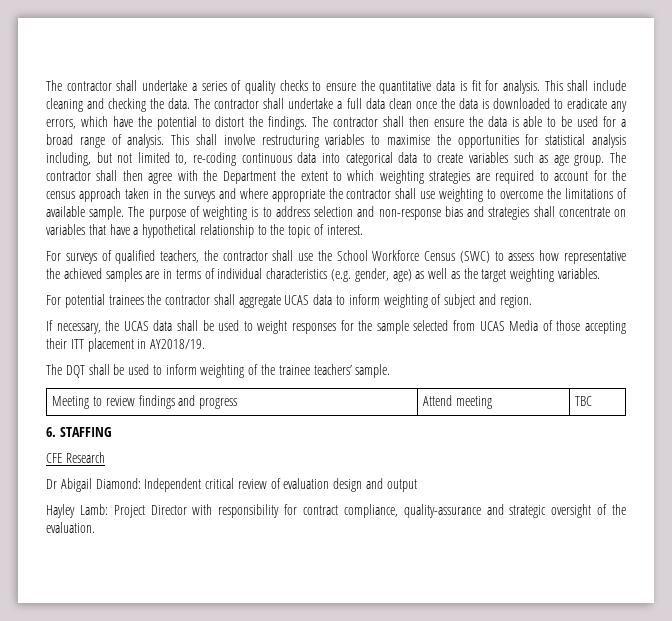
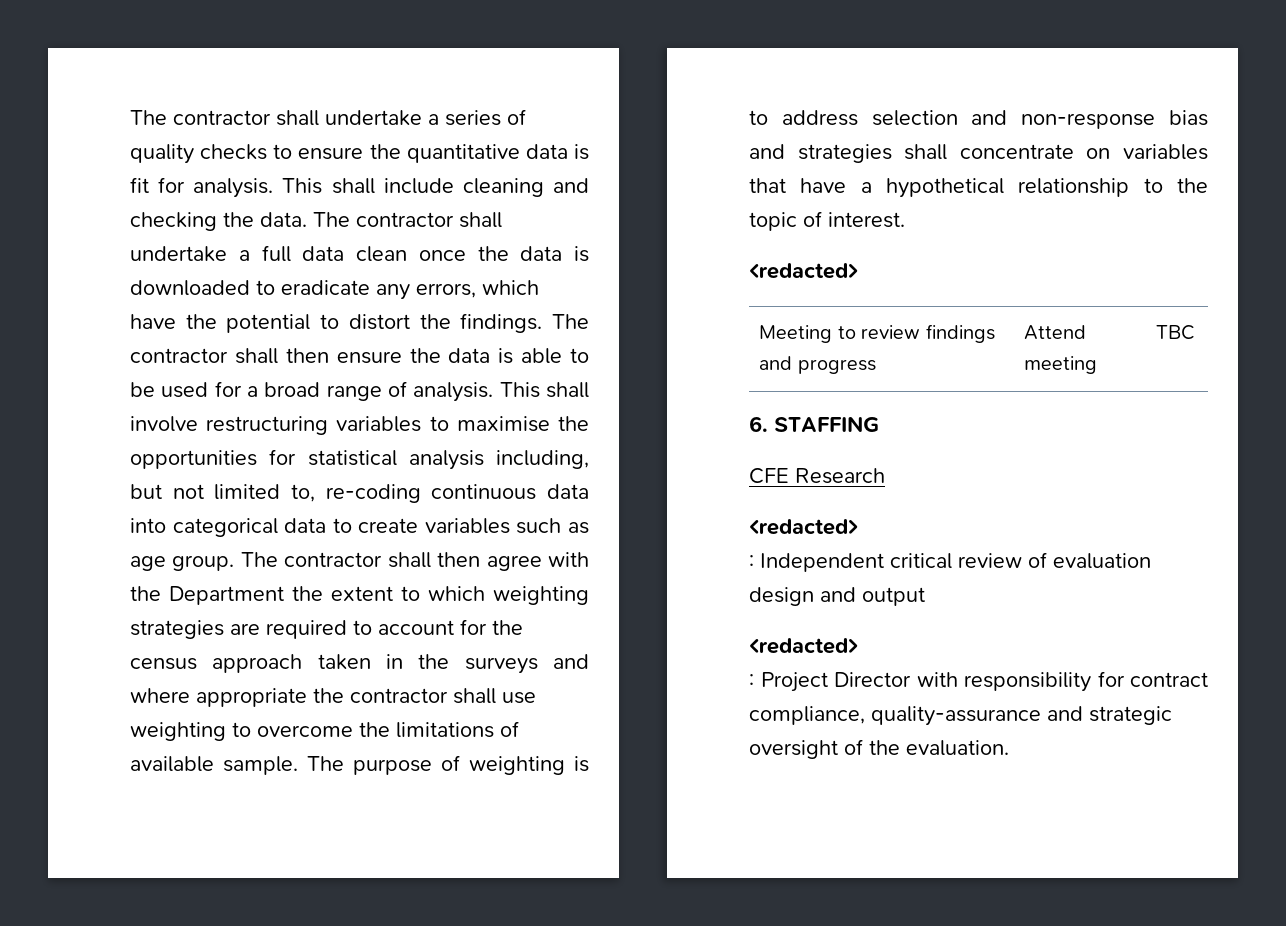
[46,250,626,264] [46,268,601,282] [46,294,532,308] [46,320,627,334] [46,338,206,352] [46,364,391,378] For surveys of qualified teachers, the contractor shall use the School Workforce Census (SWC) to assess how representative the achieved samples are in terms of individual characteristics (e.g. gender, age) as well as the target weighting variables. // For potential trainees the contractor shall aggregate UCAS data to inform weighting of subject and region. // If necessary, the UCAS data shall be used to weight responses for the sample selected from UCAS Media of those accepting their ITT placement in AY2018/19. // The DQT shall be used to inform weighting of the trainee teachers’ sample. -> [749,263,858,279] <redacted>
[46,478,141,492] Dr Abigail Diamond: -> [749,519,858,535] [749,555,754,568] <redacted> // :
[46,504,108,518] Hayley Lamb: -> [749,638,858,654] [749,674,754,687] <redacted> // :

